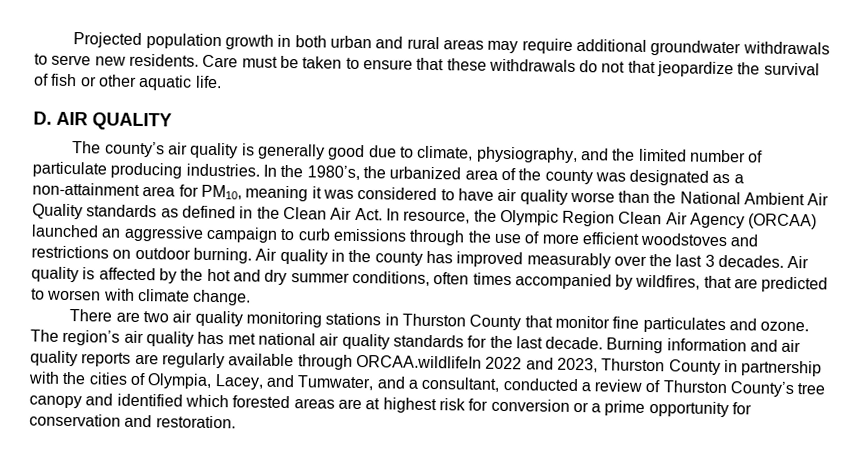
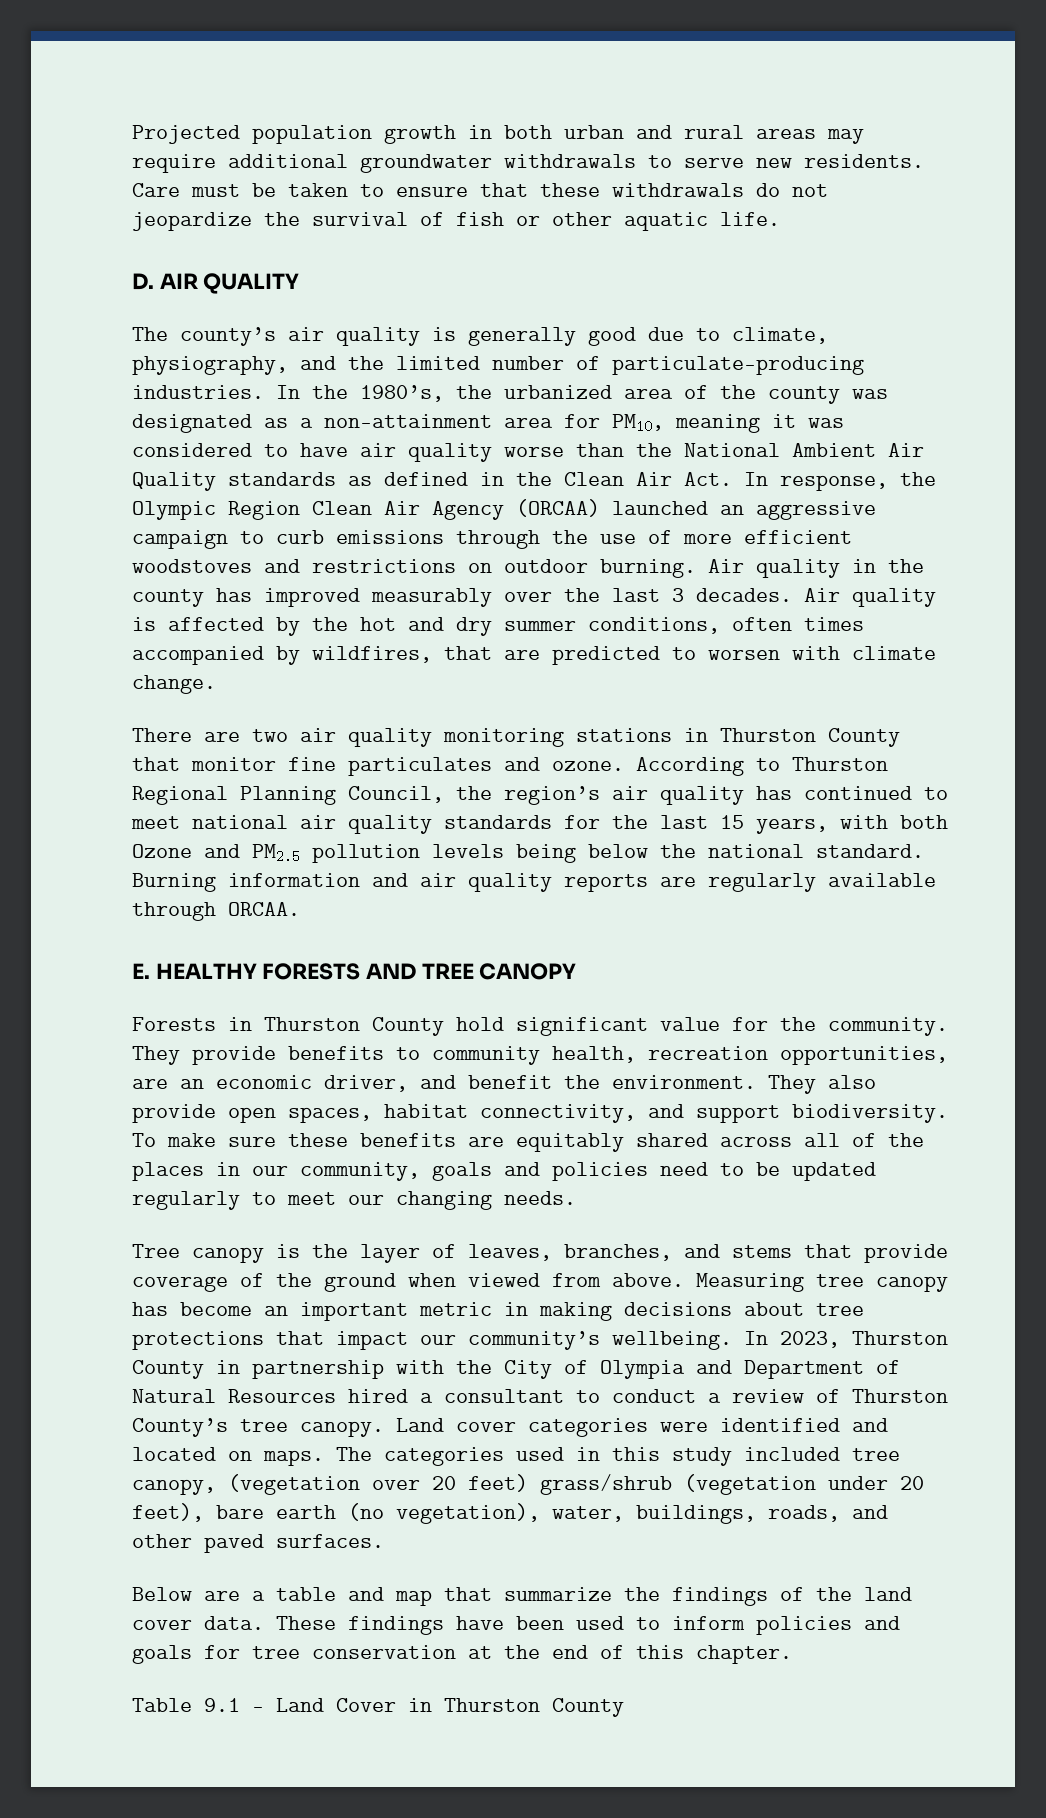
[627,60,656,74] that -> (828, 190) none
[32,161,183,179] particulate producing -> [612,356,864,375] particulate-producing
[403,210,471,224] resource, -> [780,475,888,491] response,
[30,329,59,342] The -> [636,757,888,776] [132,786,492,805] According to Thurston Regional Planning Council, the
[227,333,256,345] met -> [804,786,948,800] [131,816,180,829] continued to meet
[545,336,604,350] decade. -> [720,815,948,834] [132,844,924,863] 15 years, with both Ozone and PM2.5 pollution levels being below the national standard.
[355,354,554,370] ORCAA.wildlifeIn 2022 and -> [228,902,300,916] [132,963,577,980] [132,1017,948,1036] [132,1046,948,1065] [132,1075,876,1094] [132,1104,948,1123] [132,1133,924,1152] [132,1162,876,1181] [132,1191,576,1210] [132,1244,948,1263] [132,1273,948,1292] [132,1302,864,1321] [132,1331,768,1350] ORCAA. // E. HEALTHY FORESTS AND TREE CANOPY // Forests in Thurston County hold significant value for the community. They provide benefits to community health, recreation opportunities, are an economic driver, and benefit the environment. They also provide open spaces, habitat connectivity, and support biodiversity. To make sure these benefits are equitably shared across all of the places in our community, goals and policies need to be updated regularly to meet our changing needs. // Tree canopy is the layer of leaves, branches, and stems that provide coverage of the ground when viewed from above. Measuring tree canopy has become an important metric in making decisions about tree protections that impact our community’s wellbeing. In
[88,372,579,392] cities of Olympia, Lacey, and Tumwater, and a consultant, conducted -> [504,1360,900,1379] [132,1389,696,1403] City of Olympia and Department of Natural Resources hired a consultant to conduct
[29,393,753,418] [29,413,236,429] canopy and identified which forested areas are at highest risk for conversion or a prime opportunity for conservation and restoration. -> [300,1418,888,1437] [132,1447,900,1466] [132,1474,924,1495] [132,1503,888,1524] [132,1534,384,1553] [132,1587,912,1606] [132,1616,900,1635] [132,1645,792,1664] [132,1698,624,1717] canopy. Land cover categories were identified and located on maps. The categories used in this study included tree canopy, (vegetation over 20 feet) grass/shrub (vegetation under 20 feet), bare earth (no vegetation), water, buildings, roads, and other paved surfaces. // Below are a table and map that summarize the findings of the land cover data. These findings have been used to inform policies and goals for tree conservation at the end of this chapter. // Table 9.1 – Land Cover in Thurston County

